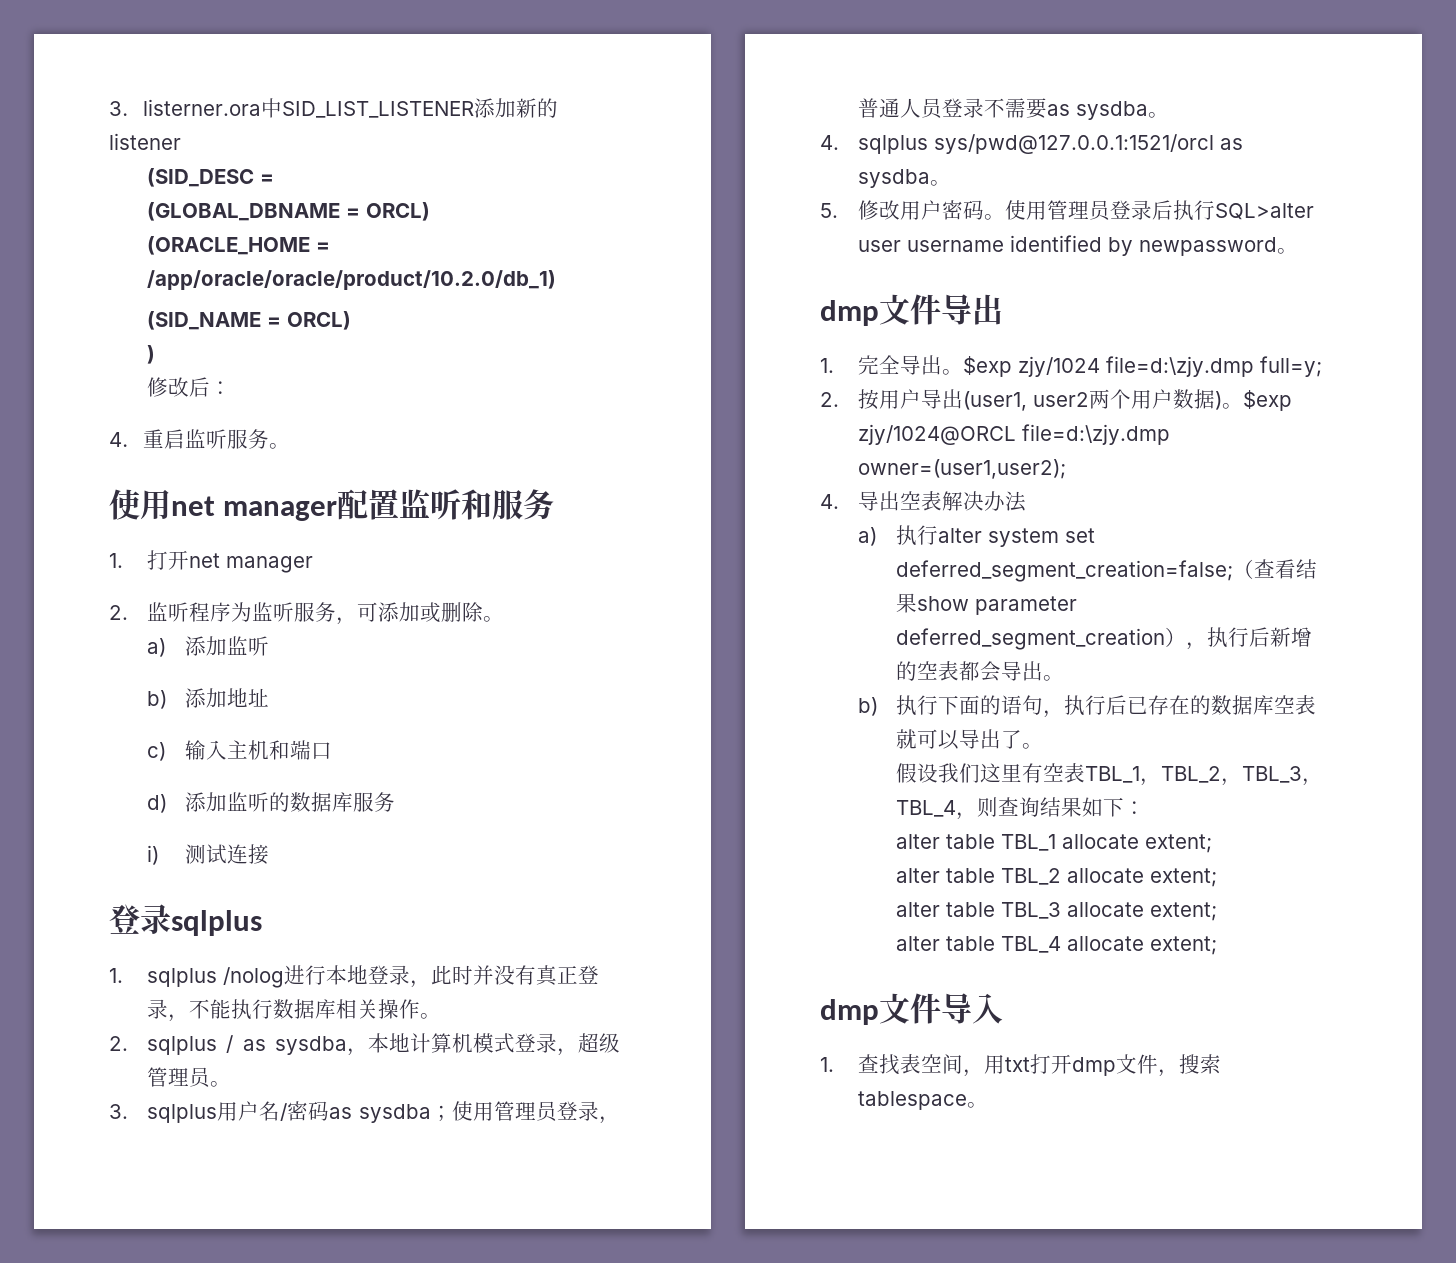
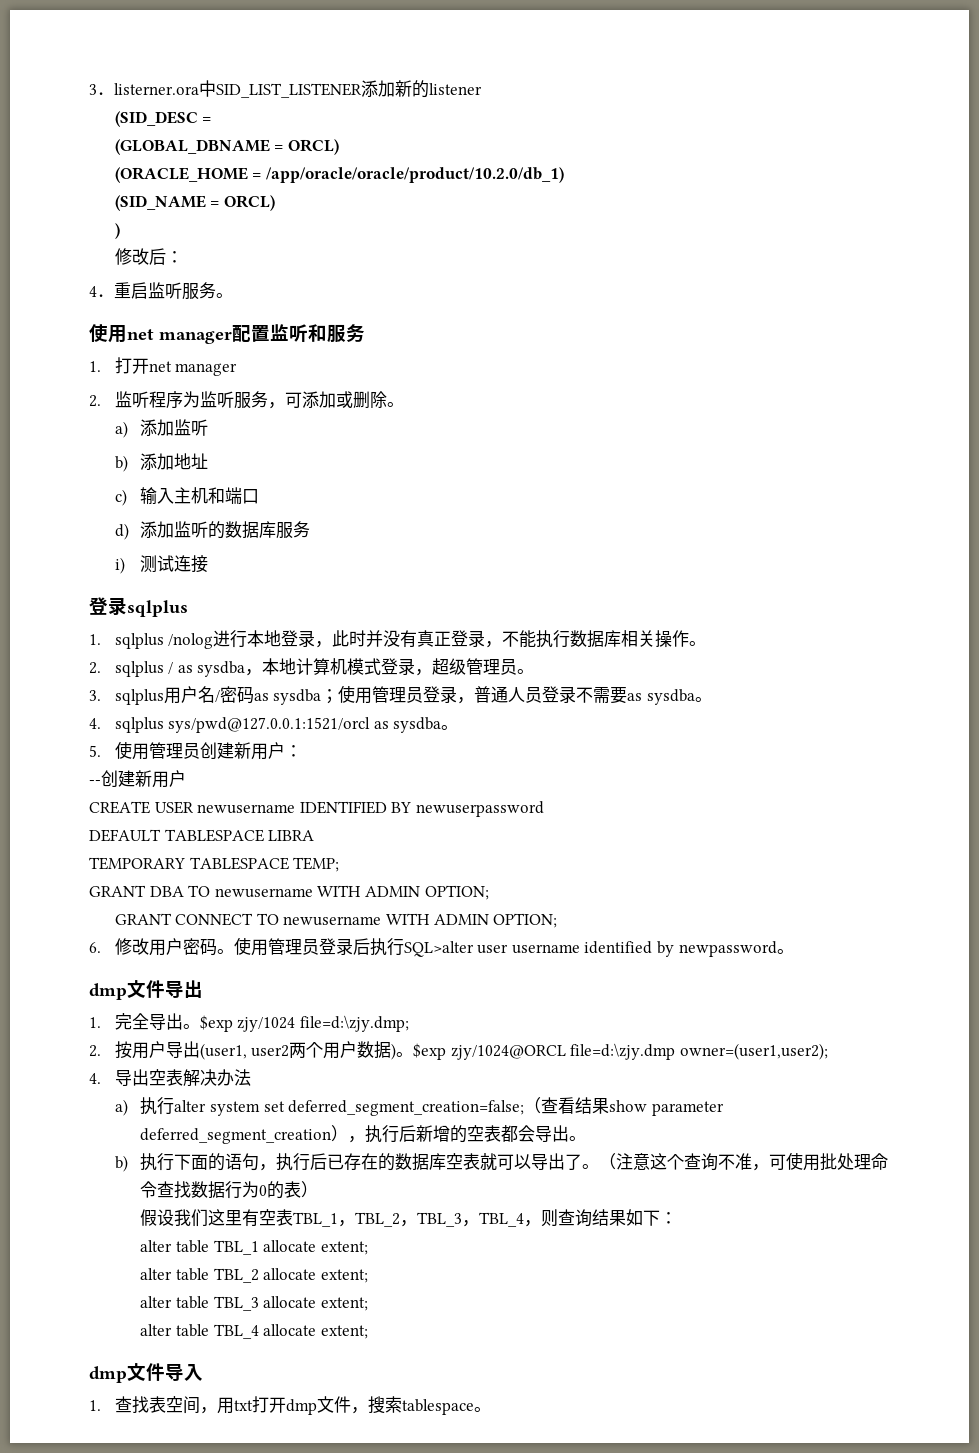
(838, 210) none -> [114,741,302,760] [89,770,186,788] [89,801,544,817] [89,829,315,842] [89,857,340,872] [89,885,489,900] [114,913,558,928] [89,942,101,953] 使用管理员创建新用户： // --创建新用户 // CREATE USER newusername IDENTIFIED BY newuserpassword // DEFAULT TABLESPACE LIBRA // TEMPORARY TABLESPACE TEMP; // GRANT DBA TO newusername WITH ADMIN OPTION; // GRANT CONNECT TO newusername WITH ADMIN OPTION; // 6.
[1105,356,1322,377] file=d:\zjy.dmp full=y; -> [299,1015,409,1032] file=d:\zjy.dmp;
(1043, 746) none -> [599,1152,889,1171] [140,1181,319,1199] （注意这个查询不准，可使用批处理命令查找数据行为0的表）

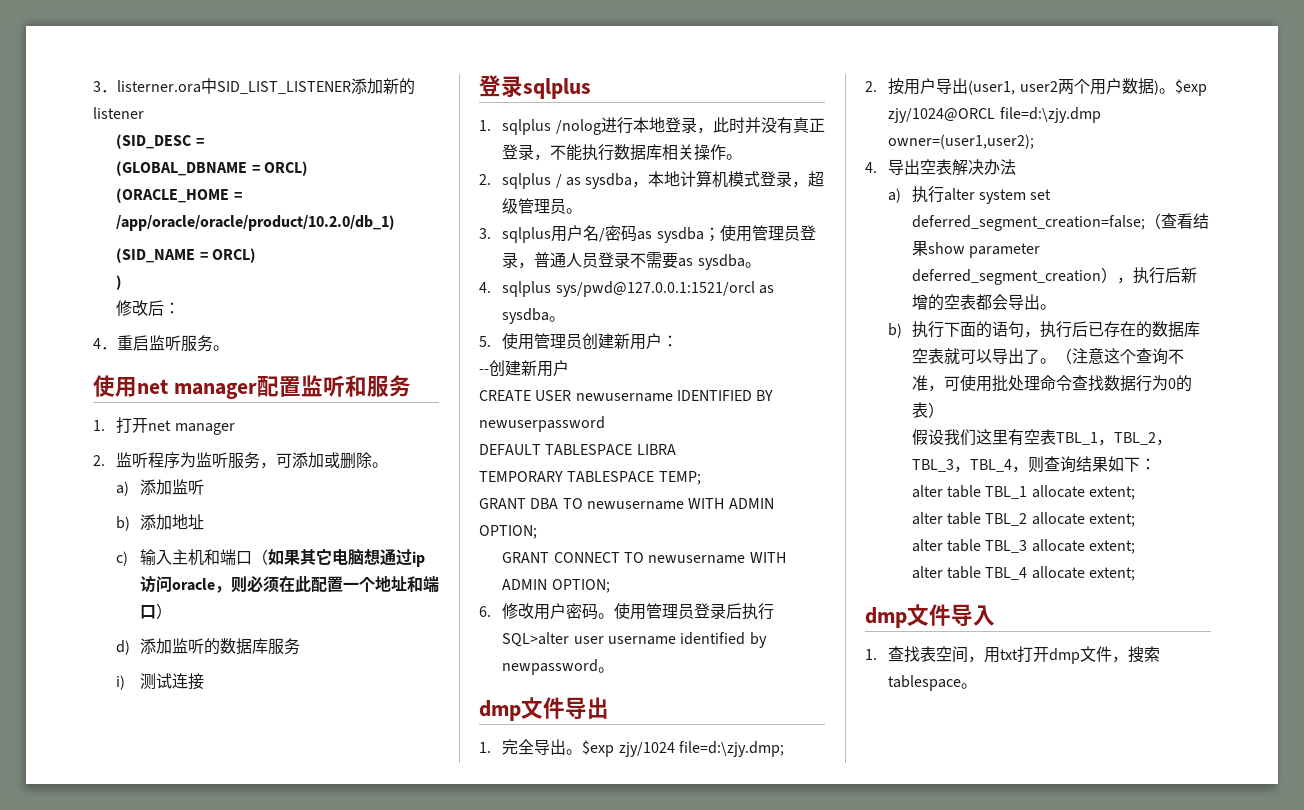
(260, 496) none -> [251,548,425,567] [139,575,439,593] [139,603,172,619] （如果其它电脑想通过ip访问oracle，则必须在此配置一个地址和端口）

